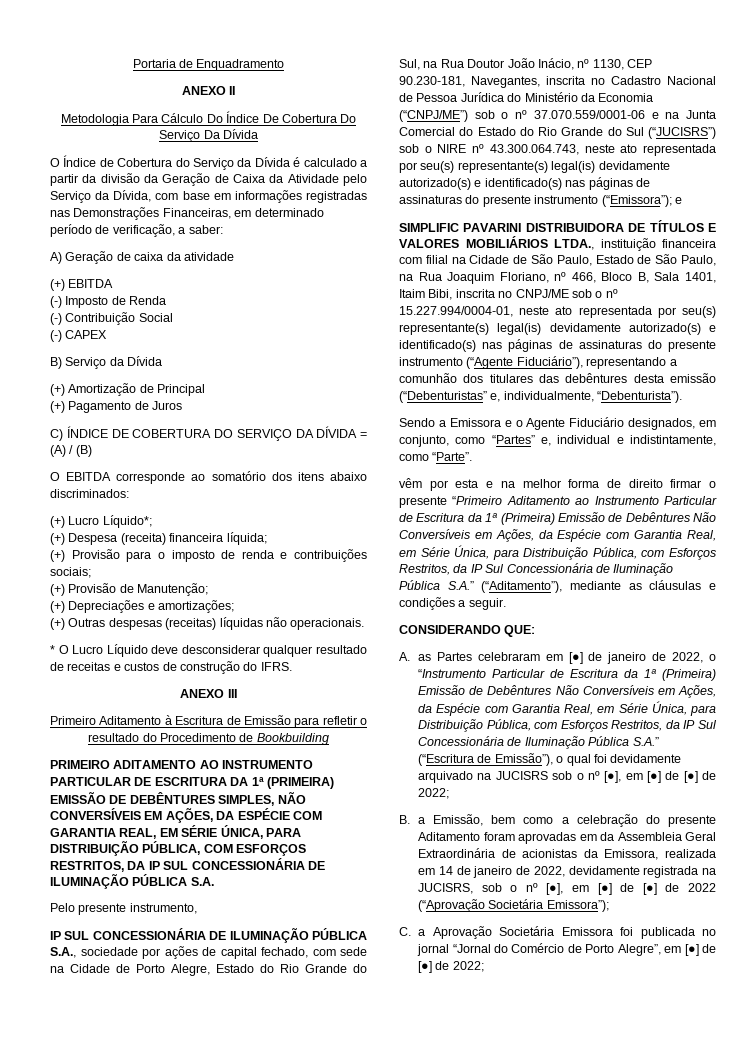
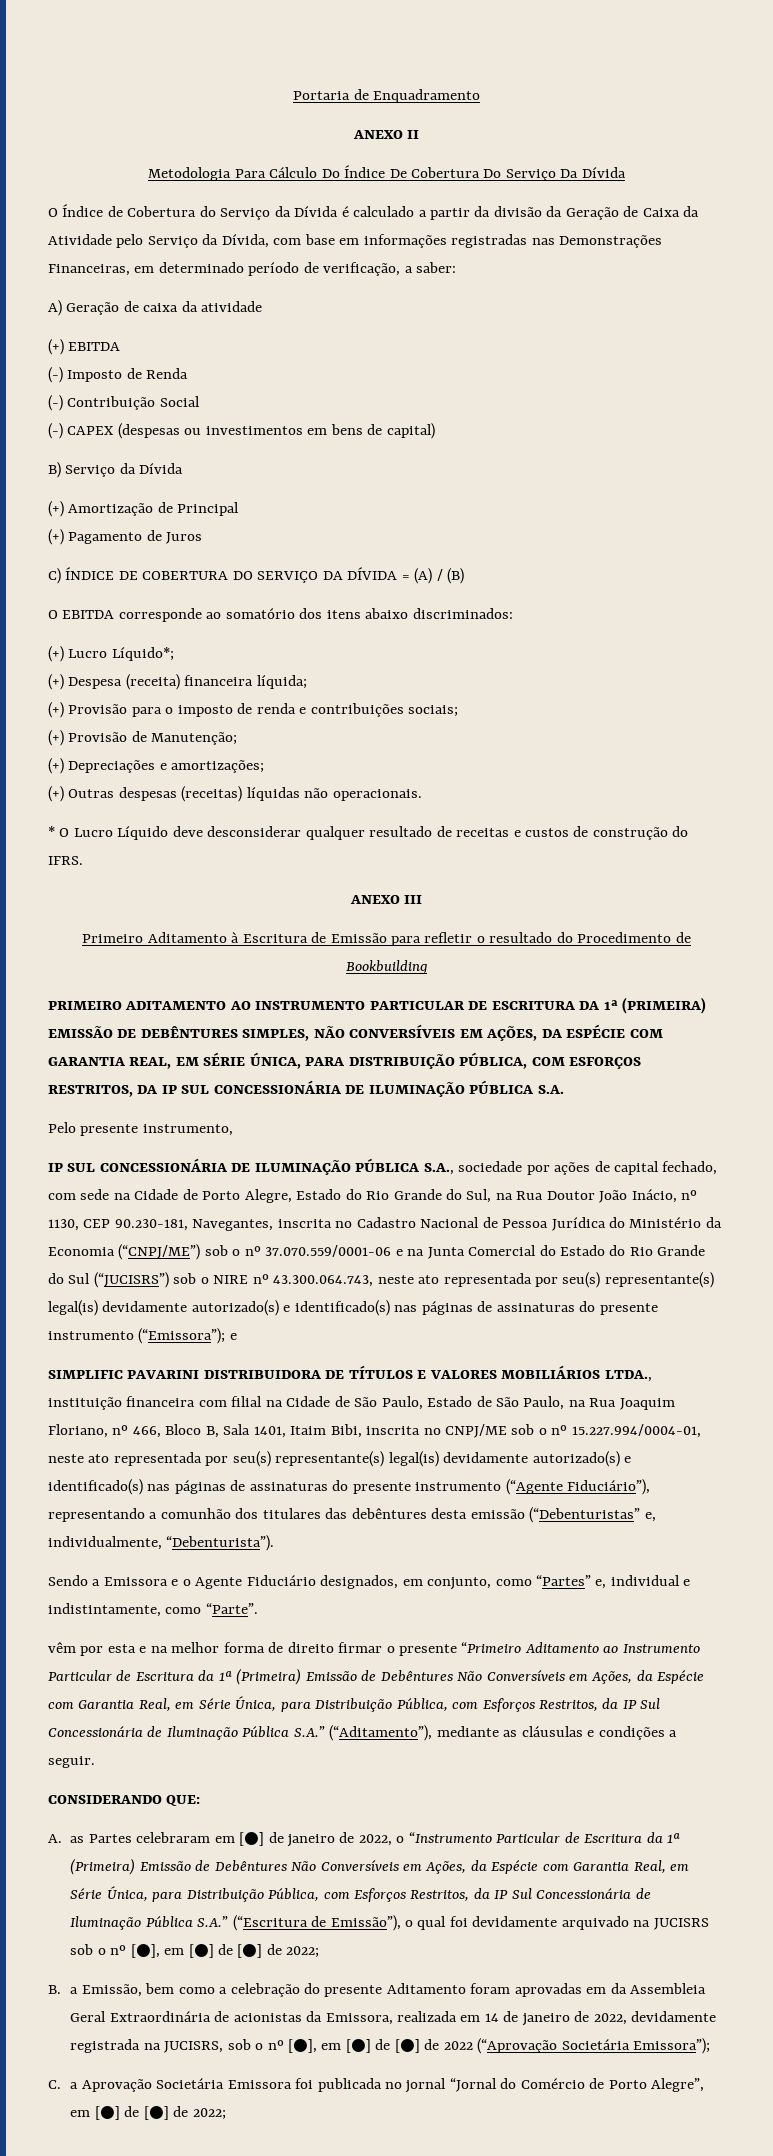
(108, 334) none -> [117,423,435,439] (despesas ou investimentos em bens de capital)

